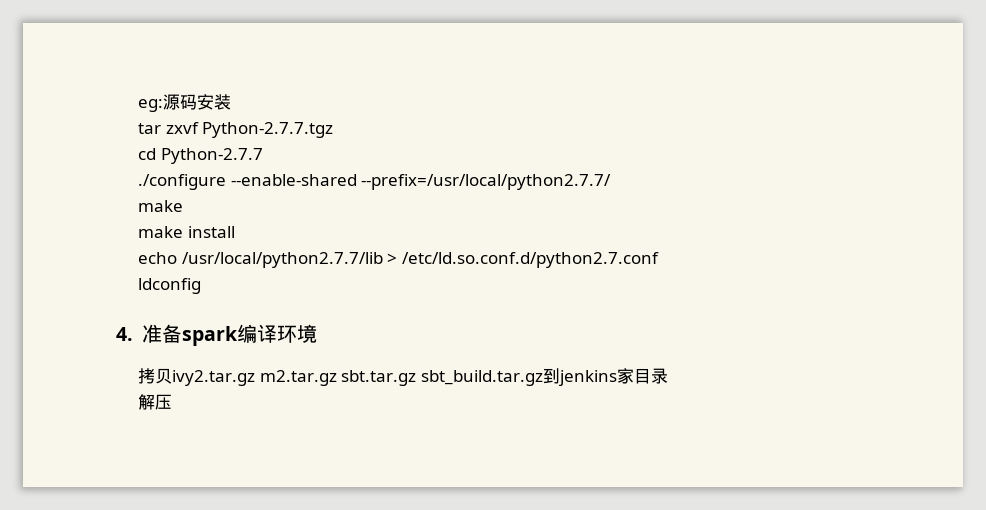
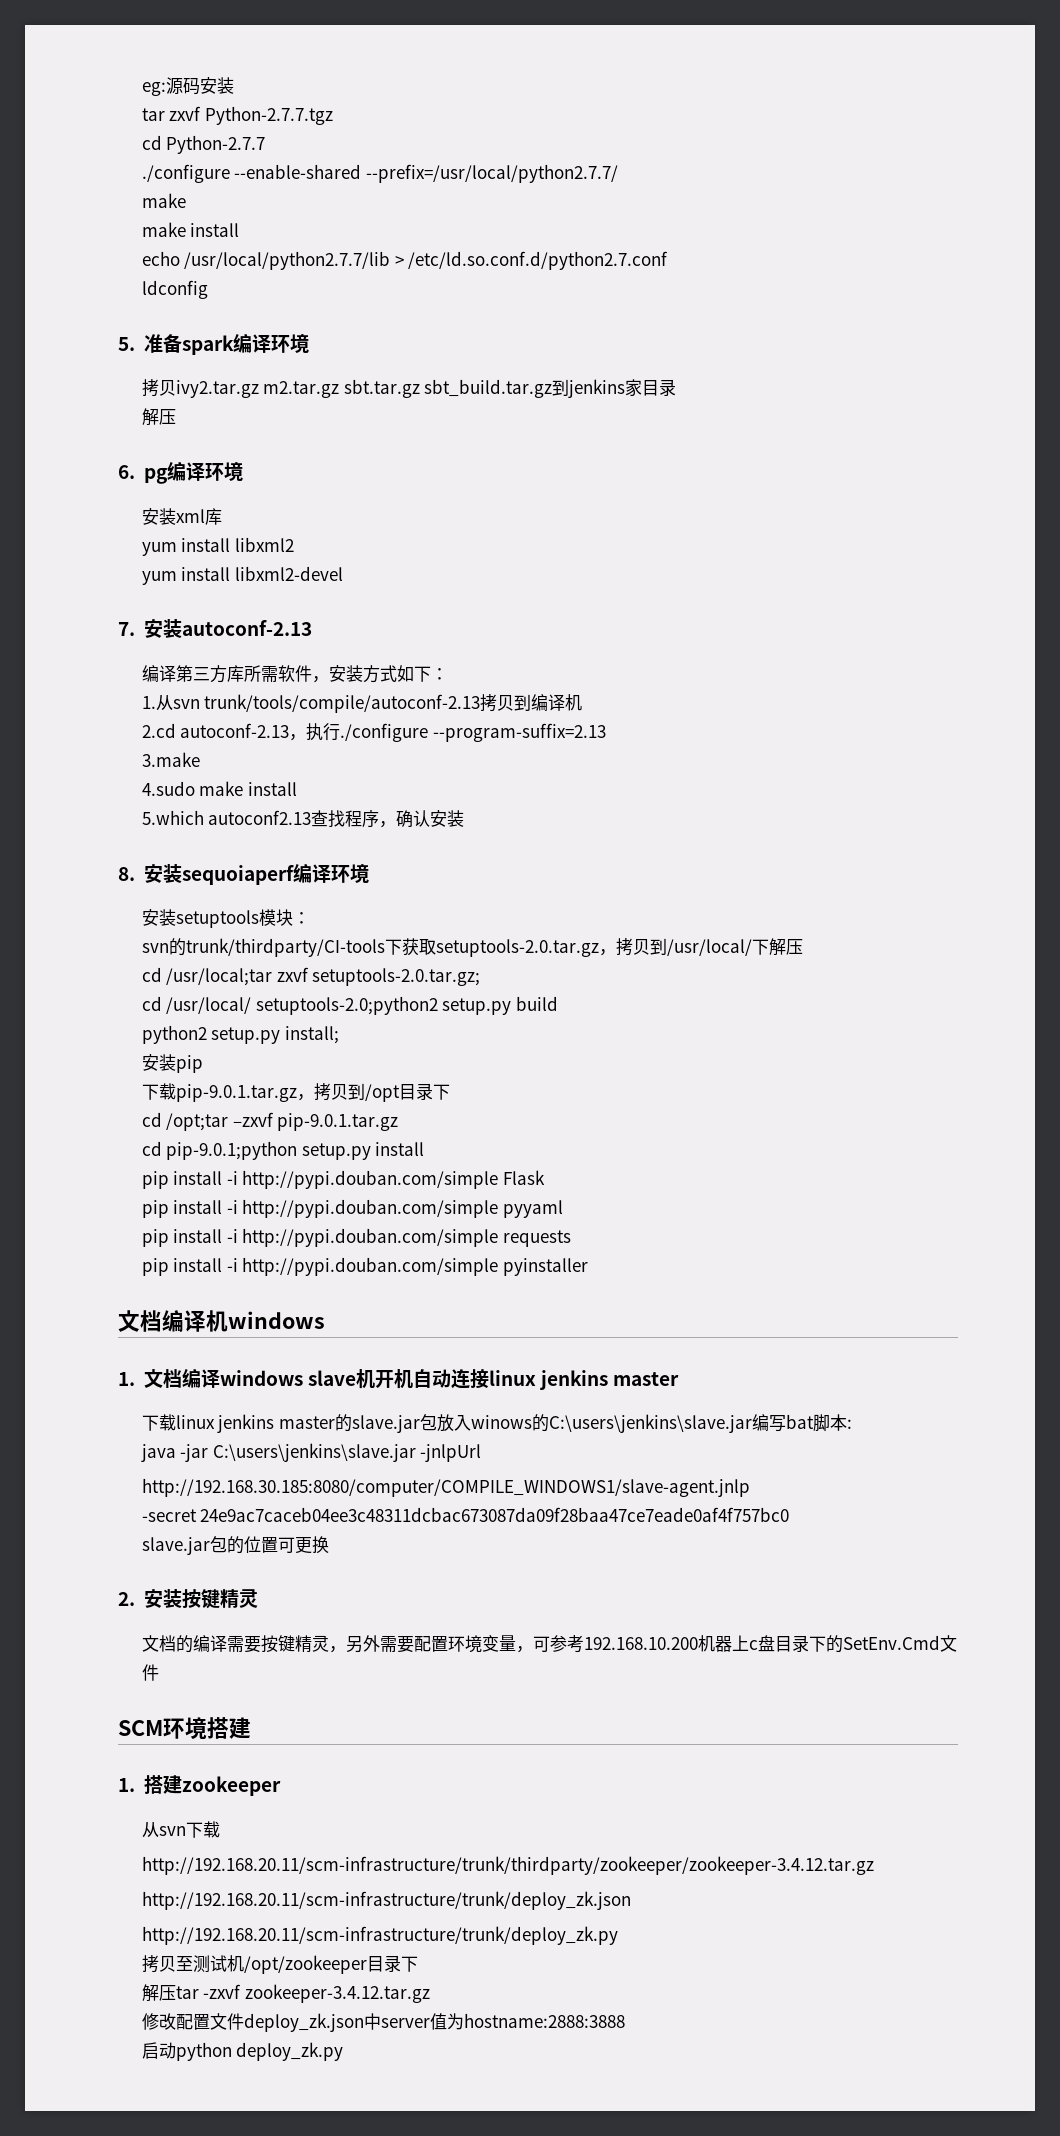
[116,327,133,341] 4. -> [118,337,135,351] 5.
(173, 402) none -> [118,461,243,484] [141,508,222,525] [141,537,294,556] [141,566,343,585] [118,619,312,638] [141,665,448,683] [141,694,583,713] [141,723,606,742] [141,752,200,767] [141,781,297,796] [141,810,465,828] [118,863,369,885] [141,909,310,928] [141,938,803,957] [141,967,481,986] [141,996,558,1015] [141,1025,339,1044] [141,1054,203,1073] [141,1083,450,1102] [141,1112,399,1131] [141,1141,425,1160] [141,1170,545,1189] [141,1199,563,1218] [141,1228,571,1247] [141,1257,588,1276] [118,1310,325,1332] [118,1368,679,1390] [141,1414,852,1433] [140,1443,482,1462] [141,1478,750,1497] [141,1507,790,1522] [141,1536,329,1555] [118,1589,258,1609] [141,1635,957,1653] [141,1664,159,1681] [118,1717,251,1739] [118,1775,281,1796] [141,1821,220,1838] [141,1856,874,1875] [141,1891,631,1910] [141,1926,618,1945] [141,1955,418,1974] [141,1984,430,2003] [141,2013,625,2032] [141,2042,344,2061] // 6. pg编译环境 // 安装xml库 // yum install libxml2 // yum install libxml2-devel // 7.安装autoconf-2.13 // 编译第三方库所需软件，安装方式如下： // 1.从svn trunk/tools/compile/autoconf-2.13拷贝到编译机 // 2.cd autoconf-2.13，执行./configure --program-suffix=2.13 // 3.make // 4.sudo make install // 5.which autoconf2.13查找程序，确认安装 // 8.安装sequoiaperf编译环境 // 安装setuptools模块： // svn的trunk/thirdparty/CI-tools下获取setuptools-2.0.tar.gz，拷贝到/usr/local/下解压 // cd /usr/local;tar zxvf setuptools-2.0.tar.gz; // cd /usr/local/ setuptools-2.0;python2 setup.py build // python2 setup.py install; // 安装pip // 下载pip-9.0.1.tar.gz，拷贝到/opt目录下 // cd /opt;tar –zxvf pip-9.0.1.tar.gz // cd pip-9.0.1;python setup.py install // pip install -i http://pypi.douban.com/simple Flask // pip install -i http://pypi.douban.com/simple pyyaml // pip install -i http://pypi.douban.com/simple requests // pip install -i http://pypi.douban.com/simple pyinstaller // 文档编译机windows // 1.文档编译windows slave机开机自动连接linux jenkins master // 下载linux jenkins master的slave.jar包放入winows的C:\users\jenkins\slave.jar编写bat脚本: // java -jar C:\users\jenkins\slave.jar -jnlpUrl // http://192.168.30.185:8080/computer/COMPILE_WINDOWS1/slave-agent.jnlp // -secret 24e9ac7caceb04ee3c48311dcbac673087da09f28baa47ce7eade0af4f757bc0 // slave.jar包的位置可更换 // 2.安装按键精灵 // 文档的编译需要按键精灵，另外需要配置环境变量，可参考192.168.10.200机器上c盘目录下的SetEnv.Cmd文件 // SCM环境搭建 // 1.搭建zookeeper // 从svn下载 // http://192.168.20.11/scm-infrastructure/trunk/thirdparty/zookeeper/zookeeper-3.4.12.tar.gz // http://192.168.20.11/scm-infrastructure/trunk/deploy_zk.json // http://192.168.20.11/scm-infrastructure/trunk/deploy_zk.py // 拷贝至测试机/opt/zookeeper目录下 // 解压tar -zxvf zookeeper-3.4.12.tar.gz // 修改配置文件deploy_zk.json中server值为hostname:2888:3888 // 启动python deploy_zk.py

